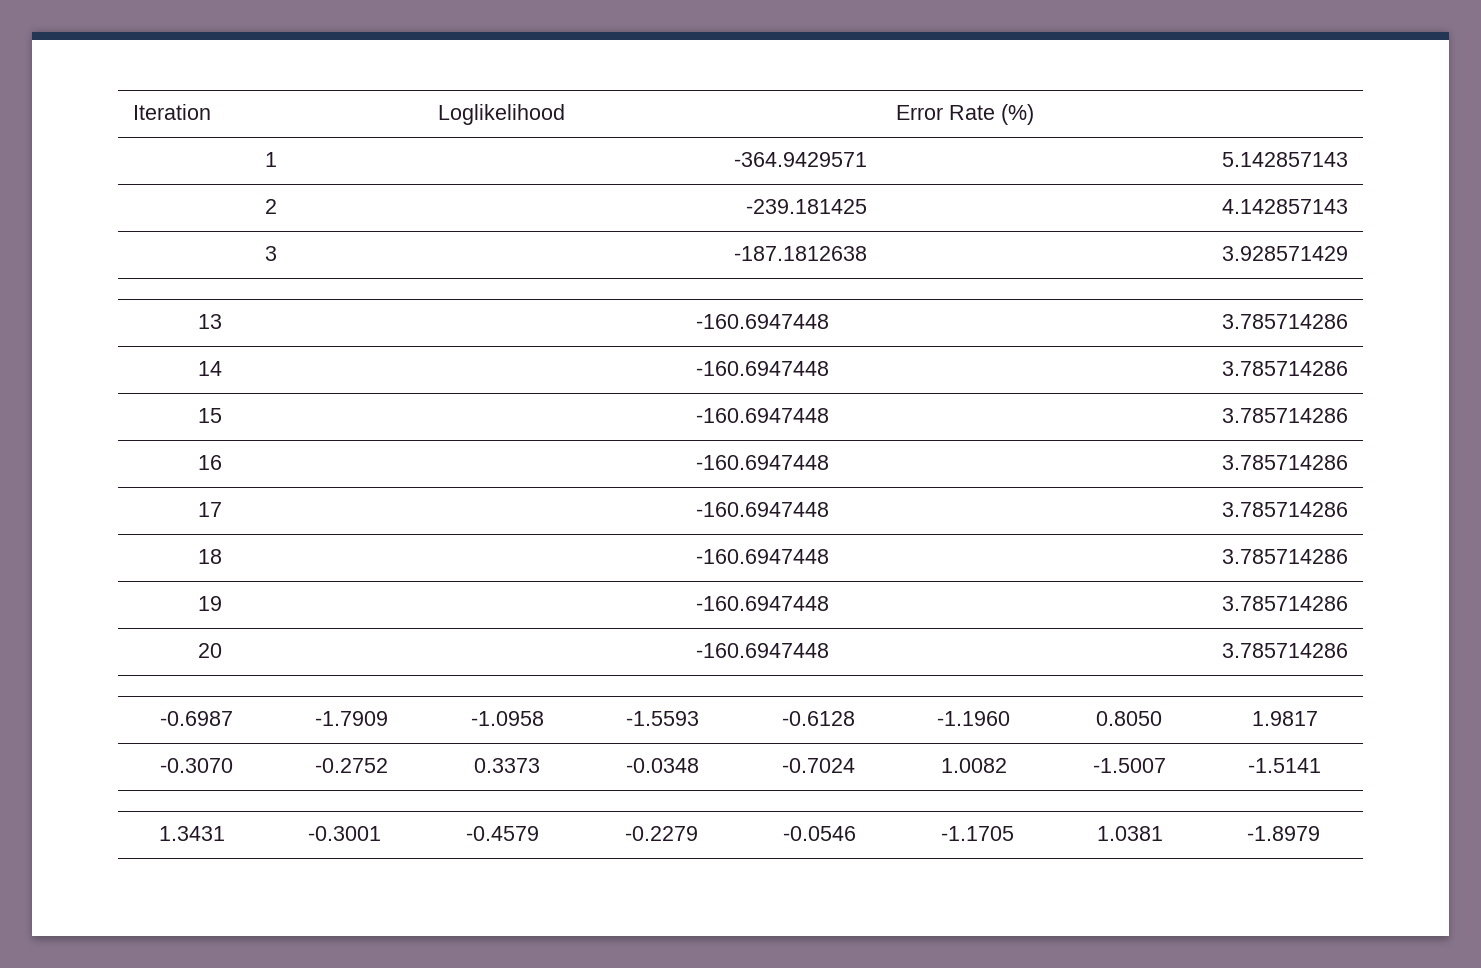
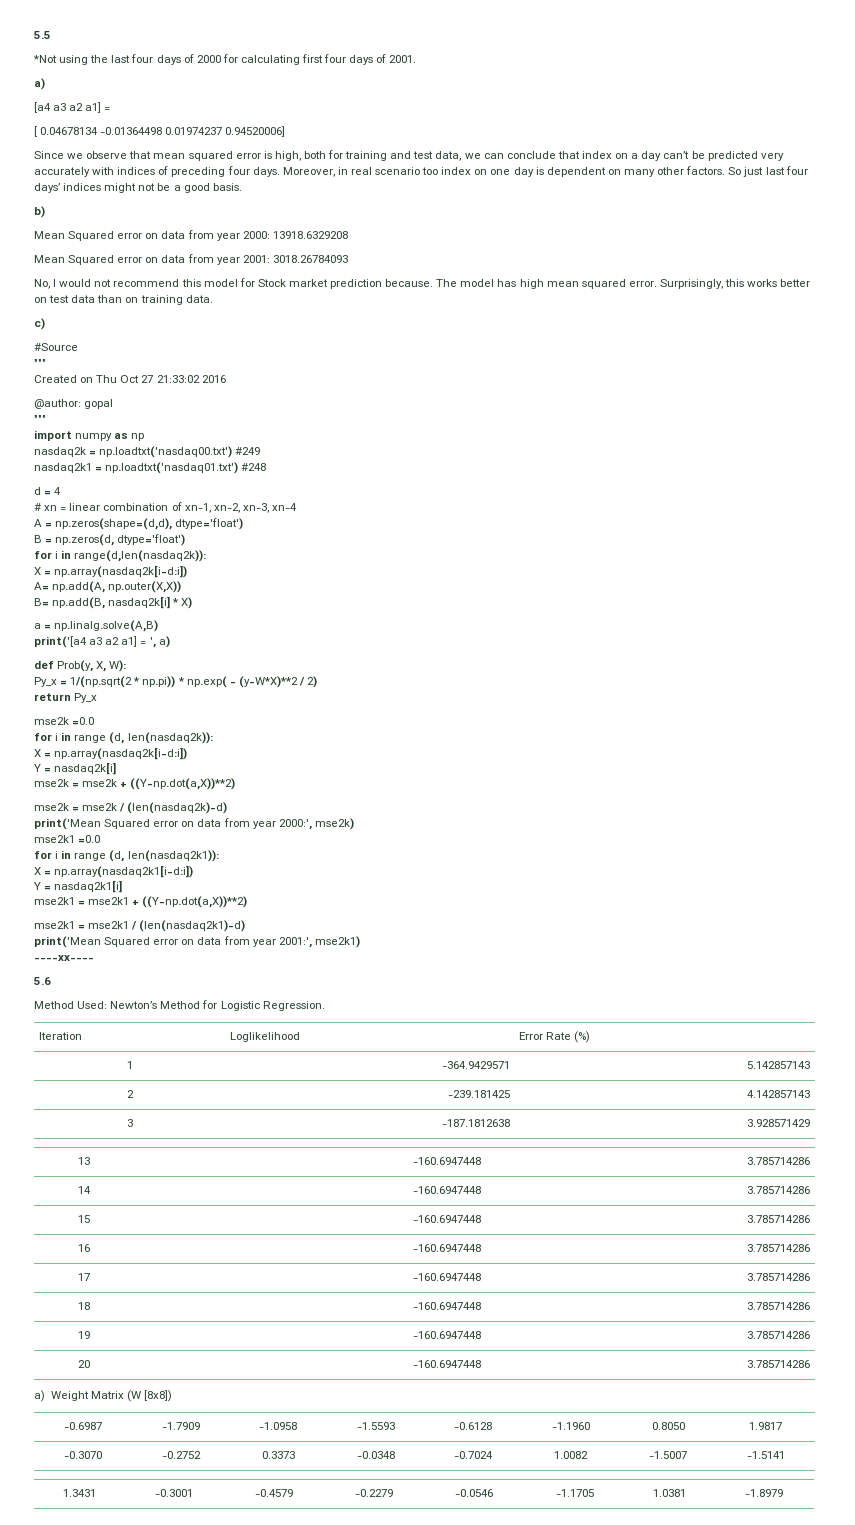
(133, 112) none -> [34,31,51,39] [33,54,417,65] [34,78,45,90] [34,102,111,113] [34,126,286,137] [34,150,784,161] [34,166,808,177] [34,183,242,193] [34,206,45,218] [34,230,348,241] [34,254,348,265] [34,278,811,289] [34,295,213,305] [34,318,45,330] [34,343,78,351] [34,359,46,367] [34,375,226,383] [34,399,114,409] [34,415,46,423] [34,430,145,441] [34,446,261,458] [34,462,267,474] [34,487,62,495] [34,502,297,513] [34,518,244,530] [34,534,186,546] [34,550,207,562] [34,565,188,578] [34,581,182,593] [34,596,193,609] [34,620,159,632] [34,636,170,648] [34,660,127,672] [34,676,318,688] [34,693,98,703] [34,717,95,725] [34,732,213,744] [34,747,188,760] [34,762,117,775] [34,778,236,790] [34,802,228,814] [34,818,354,830] [34,835,101,843] [34,850,219,862] [34,865,194,878] [34,880,123,893] [34,896,248,908] [34,920,246,932] [34,936,360,948] [34,955,94,961] [34,977,51,985] [34,1000,325,1011] 5.5 // *Not using the last four days of 2000 for calculating first four days of 2001. // a) // [a4 a3 a2 a1] = // [ 0.04678134 -0.01364498 0.01974237 0.94520006] // Since we observe that mean squared error is high, both for training and test data, we can conclude that index on a day can’t be predicted very accurately with indices of preceding four days. Moreover, in real scenario too index on one day is dependent on many other factors. So just last four days’ indices might not be a good basis. // b) // Mean Squared error on data from year 2000: 13918.6329208 // Mean Squared error on data from year 2001: 3018.26784093 // No, I would not recommend this model for Stock market prediction because. The model has high mean squared error. Surprisingly, this works better on test data than on training data. // c) // #Source // """ // Created on Thu Oct 27 21:33:02 2016 // @author: gopal // """ // import numpy as np // nasdaq2k = np.loadtxt('nasdaq00.txt') #249 // nasdaq2k1 = np.loadtxt('nasdaq01.txt') #248 // d = 4 // # xn = linear combination of xn-1, xn-2, xn-3, xn-4 // A = np.zeros(shape=(d,d), dtype='float') // B = np.zeros(d, dtype='float') // for i in range(d,len(nasdaq2k)): // X = np.array(nasdaq2k[i-d:i]) // A= np.add(A, np.outer(X,X)) // B= np.add(B, nasdaq2k[i] * X) // a = np.linalg.solve(A,B) // print('[a4 a3 a2 a1] = ', a) // def Prob(y, X, W): // Py_x = 1/(np.sqrt(2 * np.pi)) * np.exp( - (y-W*X)**2 / 2) // return Py_x // mse2k =0.0 // for i in range (d, len(nasdaq2k)): // X = np.array(nasdaq2k[i-d:i]) // Y = nasdaq2k[i] // mse2k = mse2k + ((Y-np.dot(a,X))**2) // mse2k = mse2k / (len(nasdaq2k)-d) // print('Mean Squared error on data from year 2000:', mse2k) // mse2k1 =0.0 // for i in range (d, len(nasdaq2k1)): // X = np.array(nasdaq2k1[i-d:i]) // Y = nasdaq2k1[i] // mse2k1 = mse2k1 + ((Y-np.dot(a,X))**2) // mse2k1 = mse2k1 / (len(nasdaq2k1)-d) // print('Mean Squared error on data from year 2001:', mse2k1) // ----xx---- // 5.6 // Method Used: Newton’s Method for Logistic Regression. //
(1348, 650) none -> [34,1390,173,1402] // a) Weight Matrix (W [8x8])

